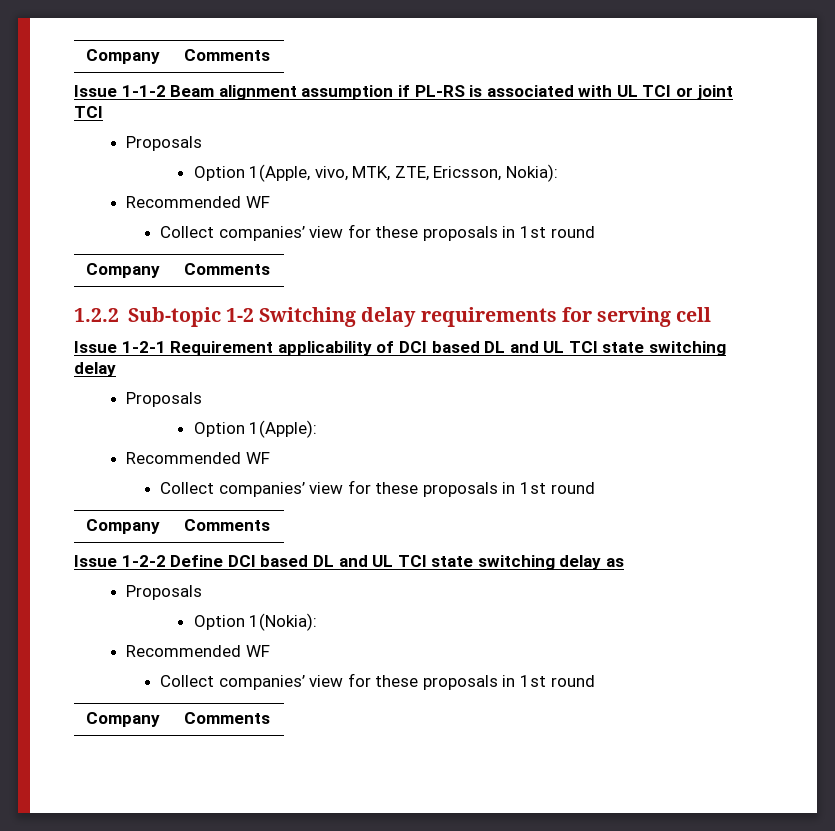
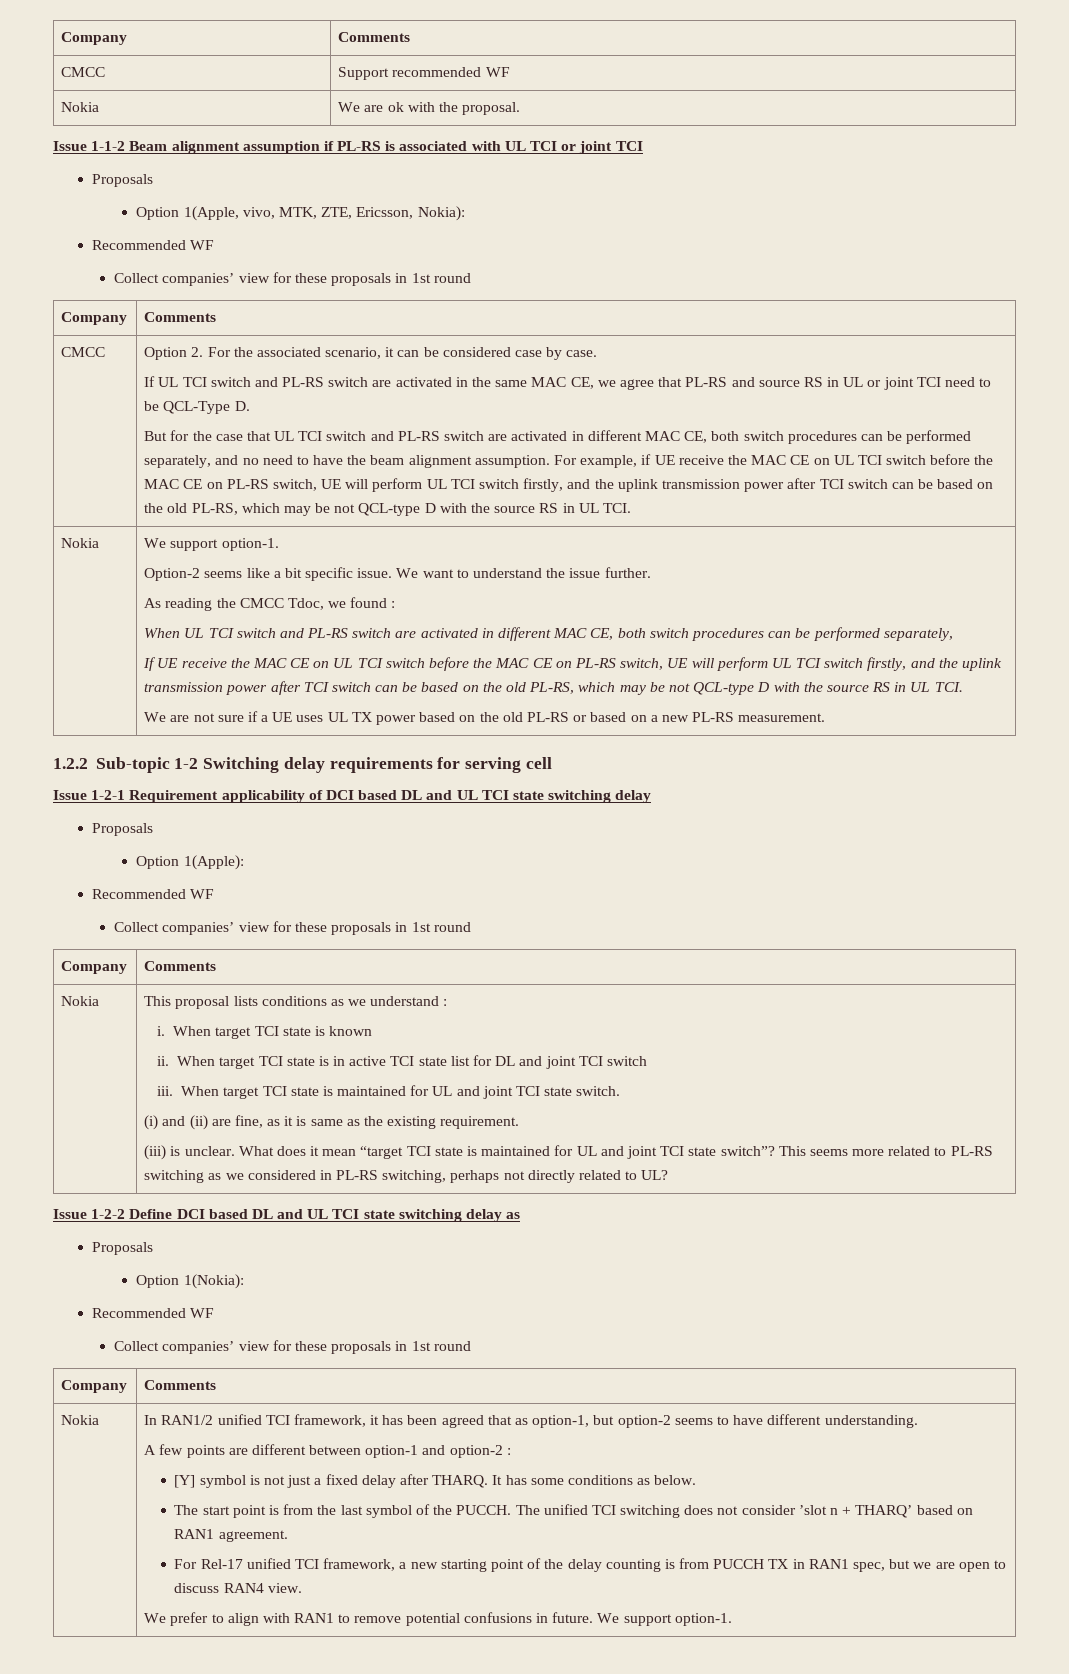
[85,49,160,64] [183,49,270,61] Company | Comments -> [61,32,128,45] [338,32,411,42] [61,67,106,77] [338,67,510,80] [61,102,100,112] [338,102,521,115] Company | Comments // CMCC | Support recommended WF // Nokia | We are ok with the proposal.
(270, 269) none -> [61,347,106,357] [144,347,598,360] [144,376,992,390] [144,401,250,414] [144,430,972,444] [144,454,994,468] [144,478,994,492] [144,503,631,516] [61,538,100,548] [144,538,279,551] [144,567,651,581] [144,597,396,611] [144,627,953,641] [143,657,1002,671] [144,681,963,695] [144,711,826,725] // CMCC | Option 2. For the associated scenario, it can be considered case by case. // If UL TCI switch and PL-RS switch are activated in the same MAC CE, we agree that PL-RS and source RS in UL or joint TCI need to be QCL-Type D. // But for the case that UL TCI switch and PL-RS switch are activated in different MAC CE, both switch procedures can be performed separately, and no need to have the beam alignment assumption. For example, if UE receive the MAC CE on UL TCI switch before the MAC CE on PL-RS switch, UE will perform UL TCI switch firstly, and the uplink transmission power after TCI switch can be based on the old PL-RS, which may be not QCL-type D with the source RS in UL TCI. // Nokia | We support option-1. // Option-2 seems like a bit specific issue. We want to understand the issue further. // As reading the CMCC Tdoc, we found : // When UL TCI switch and PL-RS switch are activated in different MAC CE, both switch procedures can be performed separately, // If UE receive the MAC CE on UL TCI switch before the MAC CE on PL-RS switch, UE will perform UL TCI switch firstly, and the uplink transmission power after TCI switch can be based on the old PL-RS, which may be not QCL-type D with the source RS in UL TCI. // We are not sure if a UE uses UL TX power based on the old PL-RS or based on a new PL-RS measurement.
(270, 525) none -> [61,996,100,1006] [144,996,448,1009] [157,1026,373,1039] [157,1055,647,1069] [157,1085,621,1099] [144,1115,520,1130] [144,1145,993,1160] [144,1170,669,1183] // Nokia | This proposal lists conditions as we understand : // i. When target TCI state is known // ii. When target TCI state is in active TCI state list for DL and joint TCI switch // iii. When target TCI state is maintained for UL and joint TCI state switch. // (i) and (ii) are fine, as it is same as the existing requirement. // (iii) is unclear. What does it mean “target TCI state is maintained for UL and joint TCI state switch”? This seems more related to PL-RS switching as we considered in PL-RS switching, perhaps not directly related to UL?
(270, 718) none -> [61,1415,100,1425] [144,1414,918,1428] [144,1444,511,1458] [174,1474,697,1488] [174,1504,973,1518] [174,1529,288,1542] [174,1558,1006,1572] [174,1583,302,1593] [144,1612,732,1626] // Nokia | In RAN1/2 unified TCI framework, it has been agreed that as option-1, but option-2 seems to have different understanding. // A few points are different between option-1 and option-2 : // [Y] symbol is not just a fixed delay after THARQ. It has some conditions as below. // The start point is from the last symbol of the PUCCH. The unified TCI switching does not consider ’slot n + THARQ’ based on RAN1 agreement. // For Rel-17 unified TCI framework, a new starting point of the delay counting is from PUCCH TX in RAN1 spec, but we are open to discuss RAN4 view. // We prefer to align with RAN1 to remove potential confusions in future. We support option-1.

